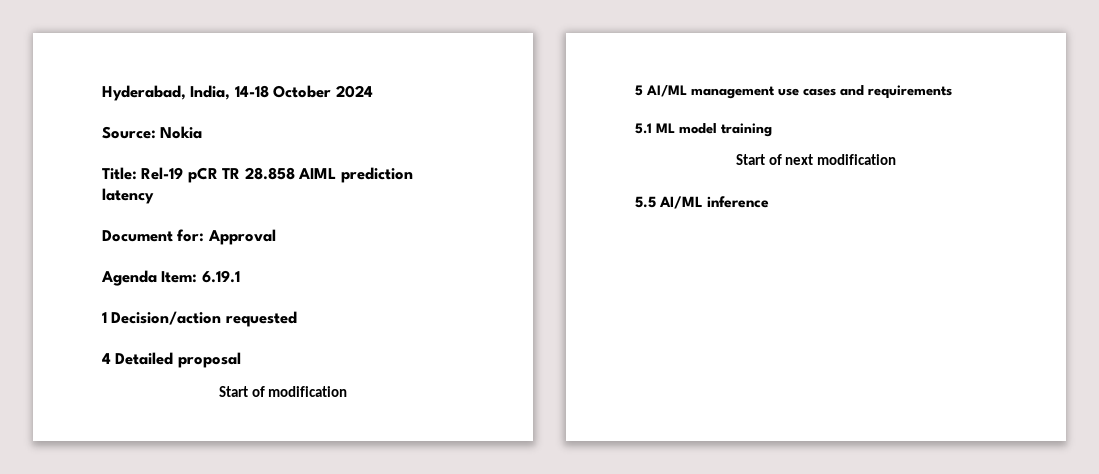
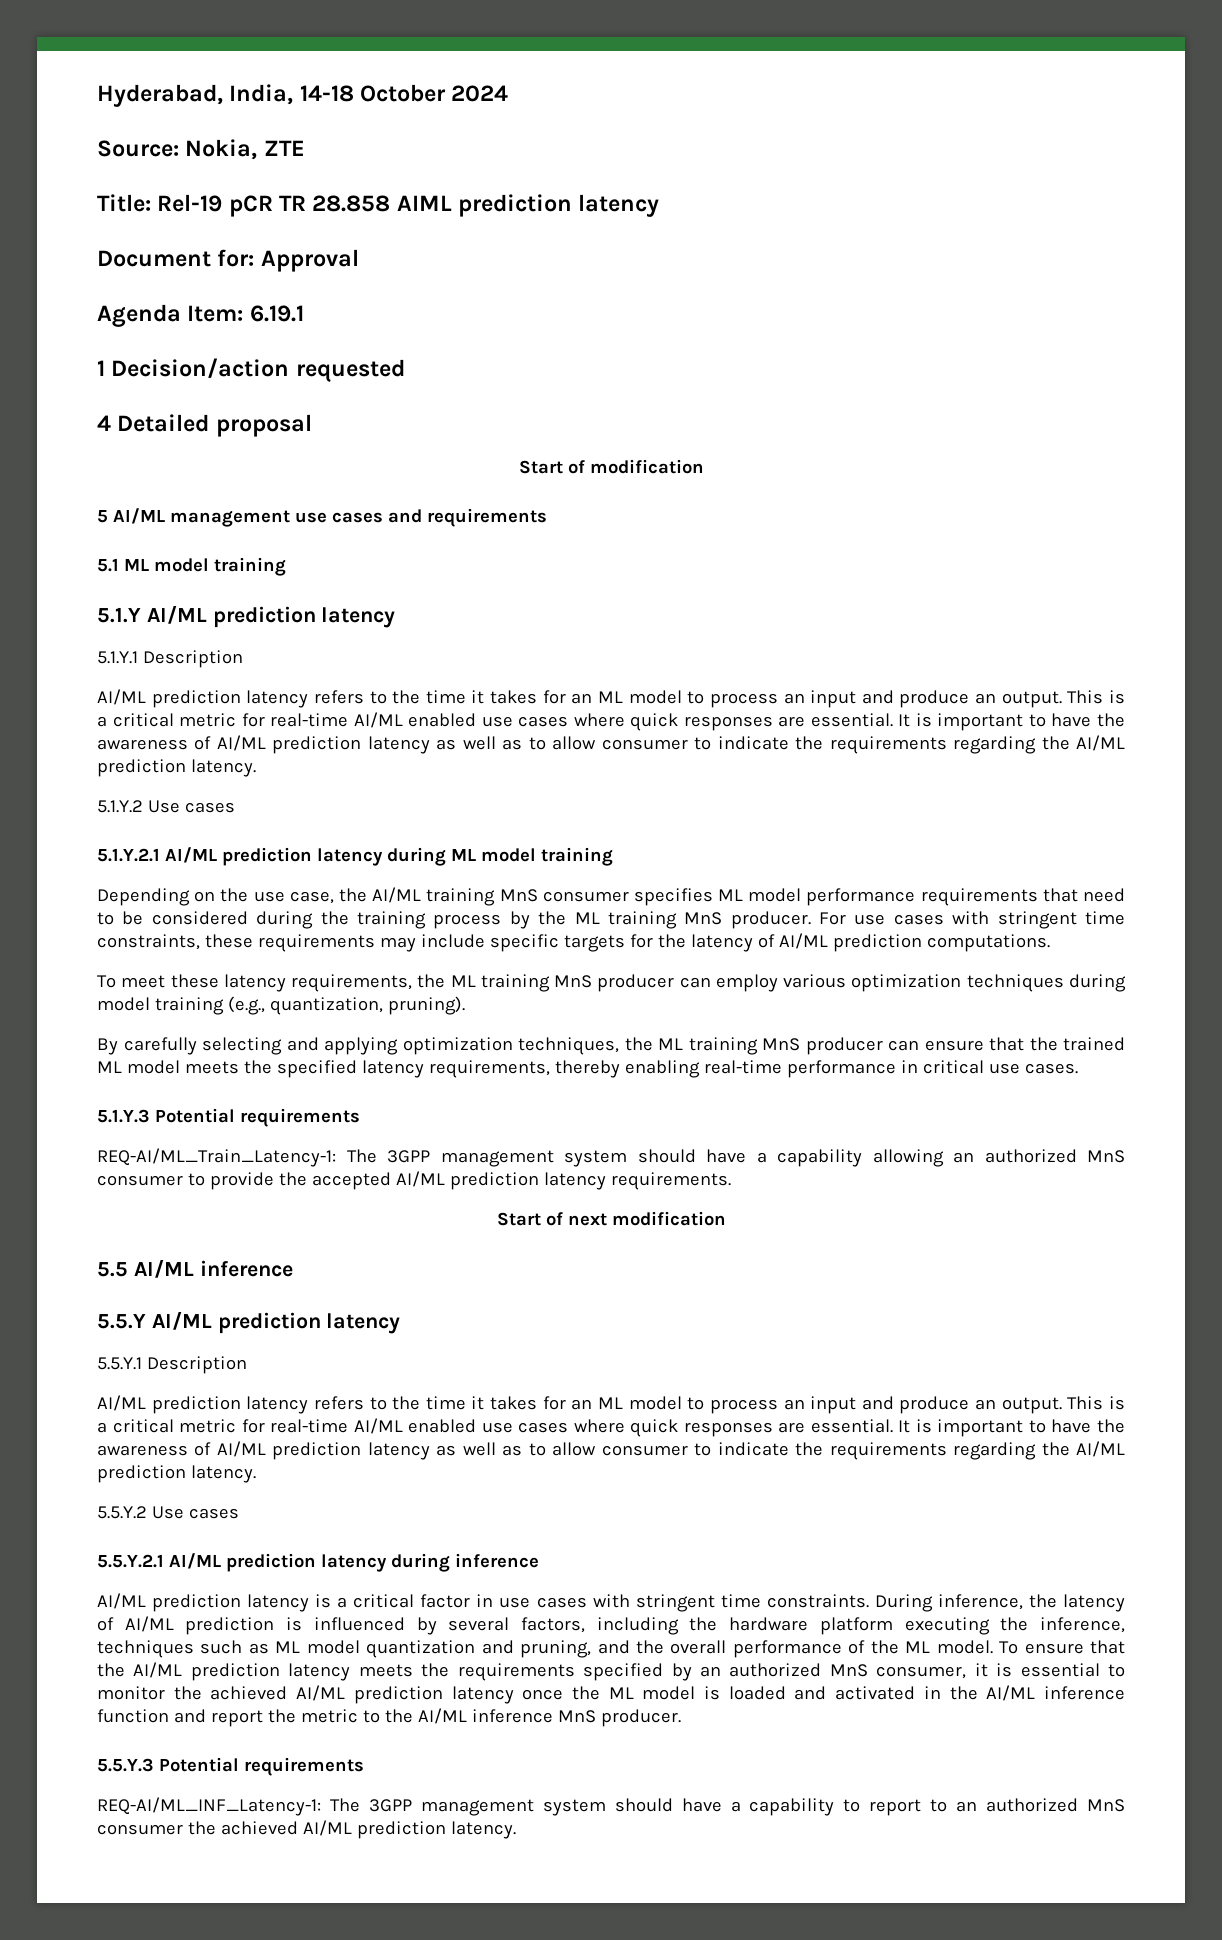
[160,126,203,139] Nokia -> [185,139,305,160] Nokia, ZTE
(772, 130) none -> [97,605,396,628] [97,650,243,668] [97,689,1125,708] [97,712,1125,731] [97,735,1126,754] [97,759,256,777] [97,800,235,813] [97,847,613,866] [97,887,1125,906] [97,911,1126,929] [97,933,1050,952] [97,974,1126,992] [97,996,465,1015] [97,1037,1125,1055] [97,1060,1078,1078] [97,1108,360,1127] [97,1148,1125,1167] [97,1171,731,1190] // 5.1.Y AI/ML prediction latency // 5.1.Y.1 Description // AI/ML prediction latency refers to the time it takes for an ML model to process an input and produce an output. This is a critical metric for real-time AI/ML enabled use cases where quick responses are essential. It is important to have the awareness of AI/ML prediction latency as well as to allow consumer to indicate the requirements regarding the AI/ML prediction latency. // 5.1.Y.2 Use cases // 5.1.Y.2.1 AI/ML prediction latency during ML model training // Depending on the use case, the AI/ML training MnS consumer specifies ML model performance requirements that need to be considered during the training process by the ML training MnS producer. For use cases with stringent time constraints, these requirements may include specific targets for the latency of AI/ML prediction computations. // To meet these latency requirements, the ML training MnS producer can employ various optimization techniques during model training (e.g., quantization, pruning). // By carefully selecting and applying optimization techniques, the ML training MnS producer can ensure that the trained ML model meets the specified latency requirements, thereby enabling real-time performance in critical use cases. // 5.1.Y.3 Potential requirements // REQ-AI/ML_Train_Latency-1: The 3GPP management system should have a capability allowing an authorized MnS consumer to provide the accepted AI/ML prediction latency requirements.
(770, 202) none -> [97,1311,401,1334] [97,1356,247,1374] [97,1395,1125,1414] [97,1418,1125,1437] [97,1441,1126,1460] [97,1465,256,1483] [97,1506,239,1519] [97,1553,539,1572] [97,1593,1125,1612] [97,1616,1125,1635] [97,1640,1126,1658] [97,1662,1125,1681] [97,1685,1126,1704] [97,1708,681,1727] [97,1757,364,1776] [97,1797,1126,1816] [97,1820,516,1839] // 5.5.Y AI/ML prediction latency // 5.5.Y.1 Description // AI/ML prediction latency refers to the time it takes for an ML model to process an input and produce an output. This is a critical metric for real-time AI/ML enabled use cases where quick responses are essential. It is important to have the awareness of AI/ML prediction latency as well as to allow consumer to indicate the requirements regarding the AI/ML prediction latency. // 5.5.Y.2 Use cases // 5.5.Y.2.1 AI/ML prediction latency during inference // AI/ML prediction latency is a critical factor in use cases with stringent time constraints. During inference, the latency of AI/ML prediction is influenced by several factors, including the hardware platform executing the inference, techniques such as ML model quantization and pruning, and the overall performance of the ML model. To ensure that the AI/ML prediction latency meets the requirements specified by an authorized MnS consumer, it is essential to monitor the achieved AI/ML prediction latency once the ML model is loaded and activated in the AI/ML inference function and report the metric to the AI/ML inference MnS producer. // 5.5.Y.3 Potential requirements // REQ-AI/ML_INF_Latency-1: The 3GPP management system should have a capability to report to an authorized MnS consumer the achieved AI/ML prediction latency.

